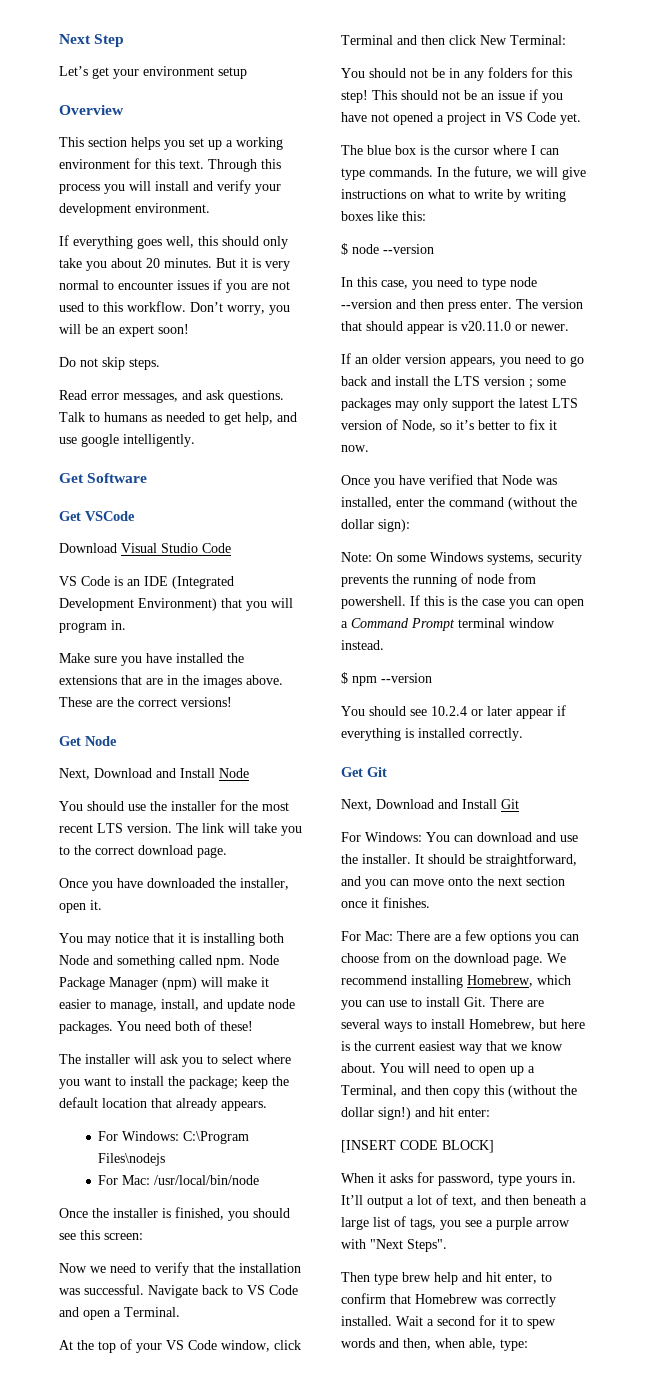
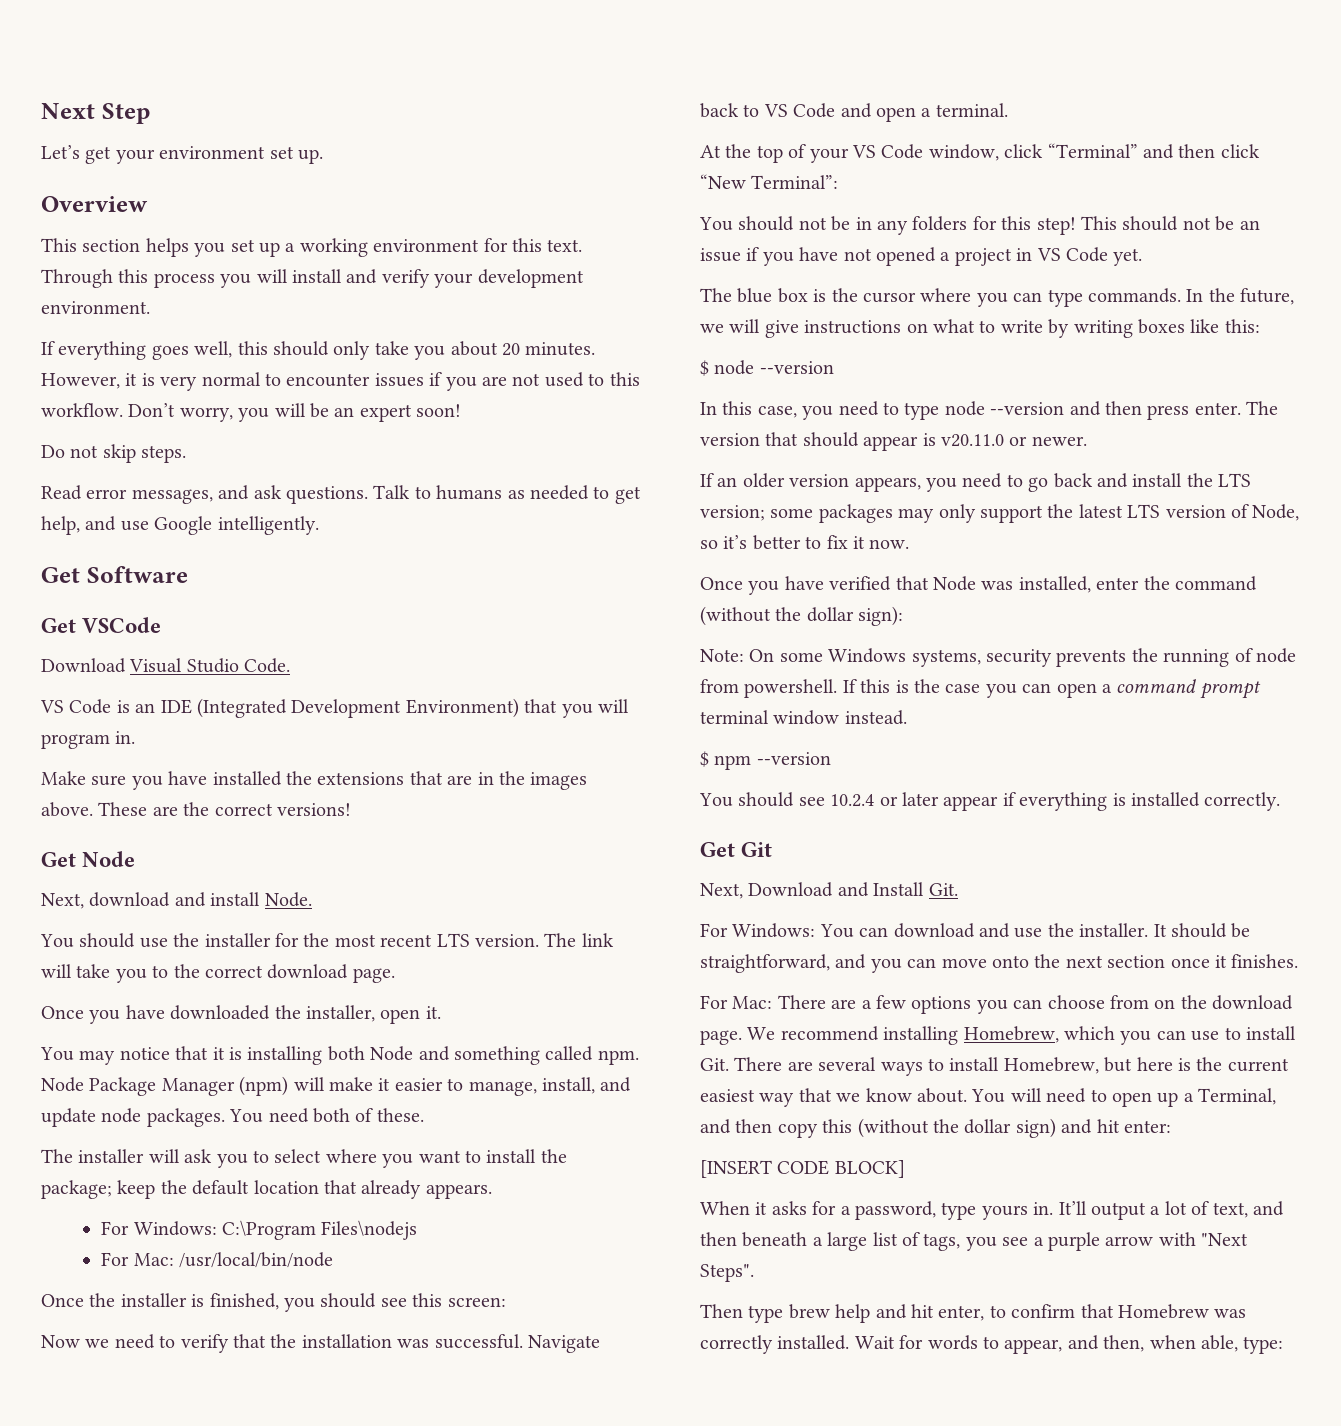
[218,67,247,79] setup -> [269,146,323,164] set up.
[216,258,236,268] But -> [41,373,120,389] However,
[81,434,119,447] google -> [154,516,213,535] Google
[202,543,231,553] Code -> [244,658,291,673] Code.
[94,768,249,778] Download and Install Node -> [89,892,312,907] download and install Node.
[220,1021,253,1031] these! -> [376,1108,424,1122] these.
[124,1307,180,1317] Terminal. -> [935,103,1008,117] terminal.
[341,35,393,45] Terminal -> [1047,143,1138,158] “Terminal”
[480,35,566,45] New Terminal: -> [700,174,839,189] “New Terminal”:
[531,145,536,155] I -> [976,293,1008,307] you
[484,376,533,389] version ; -> [700,505,765,521] version;
[351,618,455,631] Command Prompt -> [1116,679,1261,699] command prompt
[501,799,519,809] Git -> [928,883,958,896] Git.
[378,1107,411,1120] sign!) -> [1015,1118,1056,1138] sign)
(434, 1177) none -> [840,1206,851,1215] a
[427,1315,556,1329] [341,1338,375,1348] a second for it to spew words -> [899,1335,1063,1354] for words to appear,

